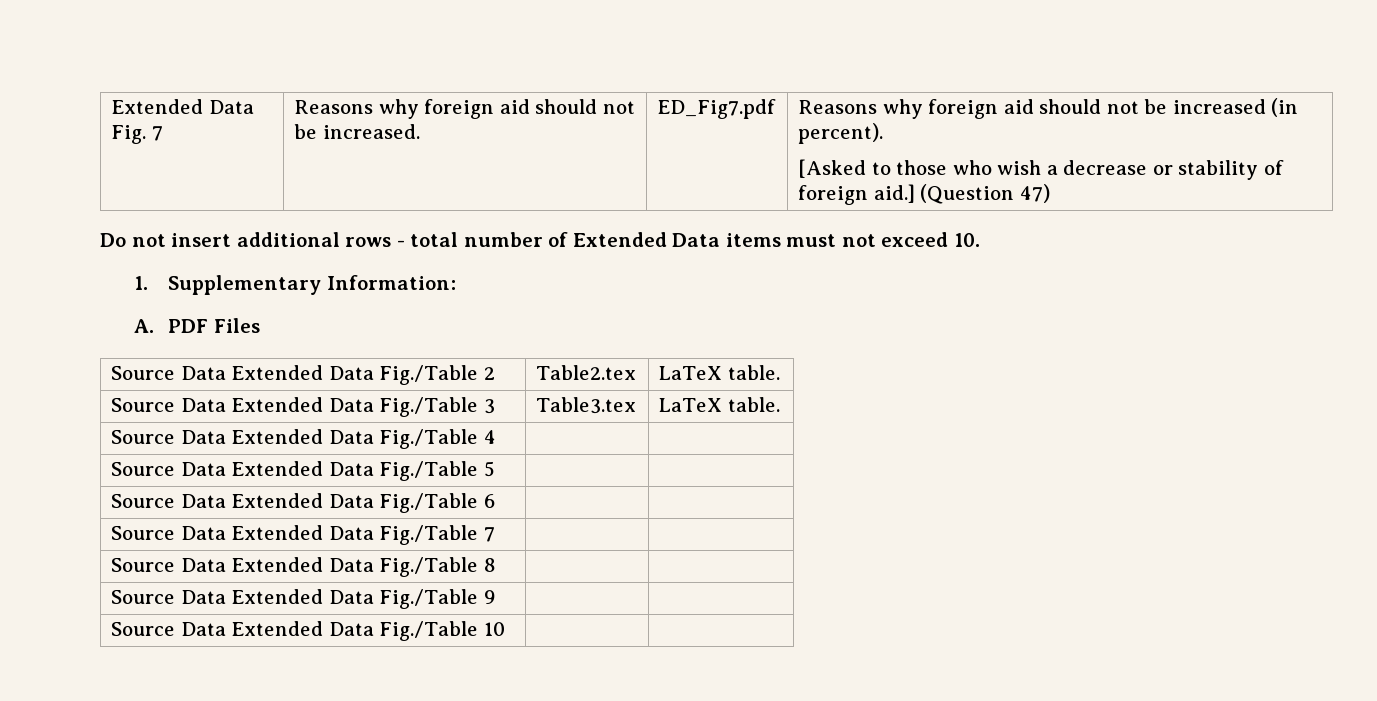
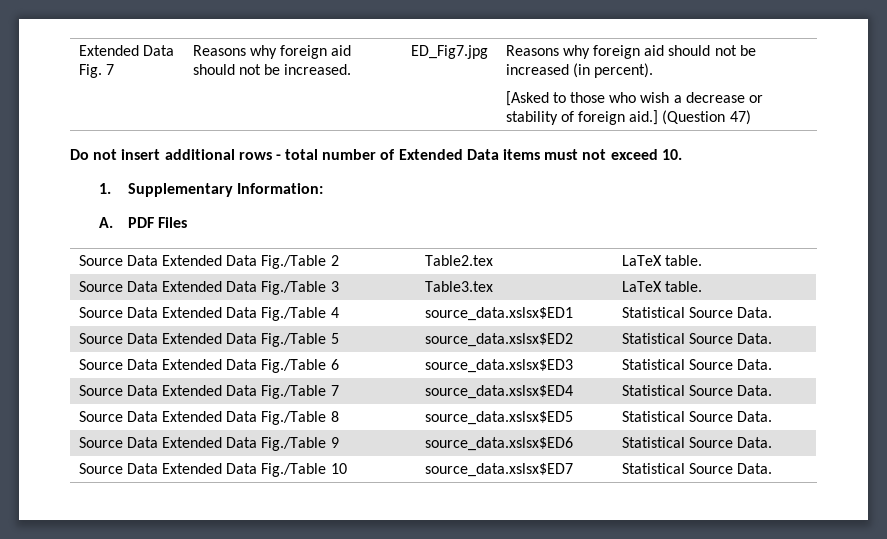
[657,99,777,119] ED_Fig7.pdf -> [410,45,488,59] ED_Fig7.jpg
(496, 437) | -> [424,307,573,321] [621,307,773,318] source_data.xslsx$ED1 | Statistical Source Data.
(495, 469) | -> [424,333,573,347] [621,333,773,344] source_data.xslsx$ED2 | Statistical Source Data.
(495, 501) | -> [424,359,573,373] [621,359,773,370] source_data.xslsx$ED3 | Statistical Source Data.
(495, 534) | -> [424,385,573,399] [621,385,773,396] source_data.xslsx$ED4 | Statistical Source Data.
(496, 565) | -> [424,411,573,425] [621,411,773,422] source_data.xslsx$ED5 | Statistical Source Data.
(496, 597) | -> [424,437,573,451] [621,437,773,448] source_data.xslsx$ED6 | Statistical Source Data.
(505, 629) | -> [424,463,573,477] [621,463,773,474] source_data.xslsx$ED7 | Statistical Source Data.

